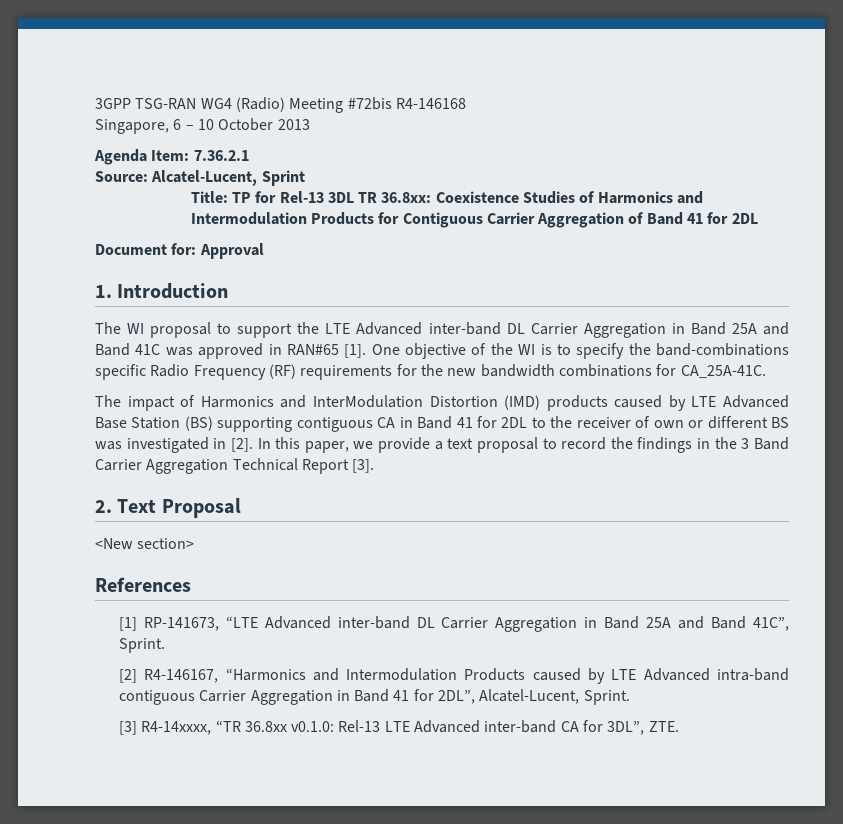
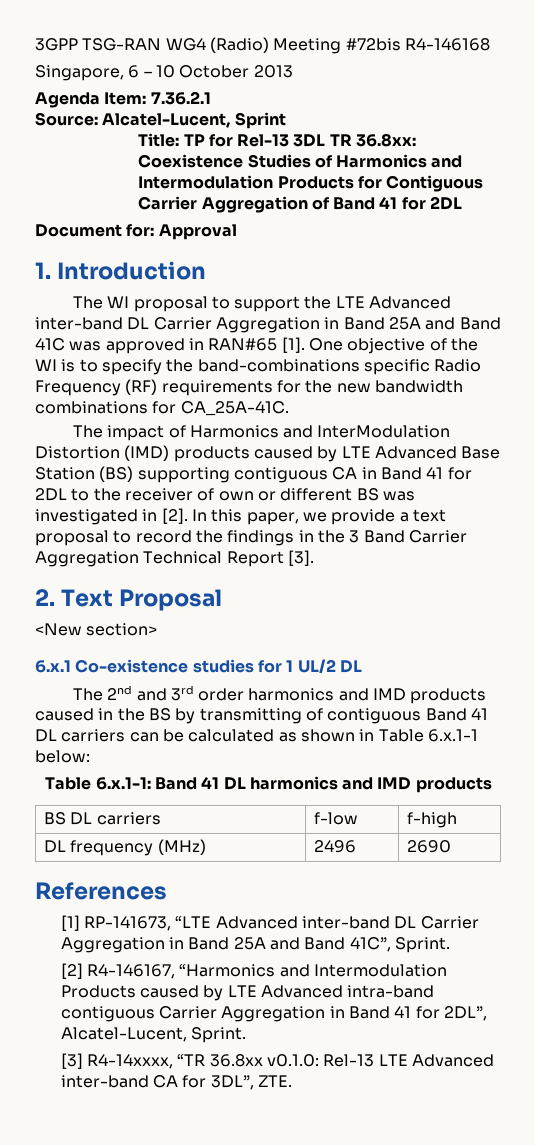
(195, 543) none -> [35,659,362,673] [72,685,487,704] [35,708,488,724] [35,729,478,742] [35,750,90,763] [45,776,492,793] [44,812,161,825] [314,812,359,825] [407,812,458,828] [44,839,206,856] [314,840,357,853] [407,840,452,853] // 6.x.1 Co-existence studies for 1 UL/2 DL // The 2nd and 3rd order harmonics and IMD products caused in the BS by transmitting of contiguous Band 41 DL carriers can be calculated as shown in Table 6.x.1-1 below: // Table 6.x.1-1: Band 41 DL harmonics and IMD products // BS DL carriers | f-low | f-high // DL frequency (MHz) | 2496 | 2690

